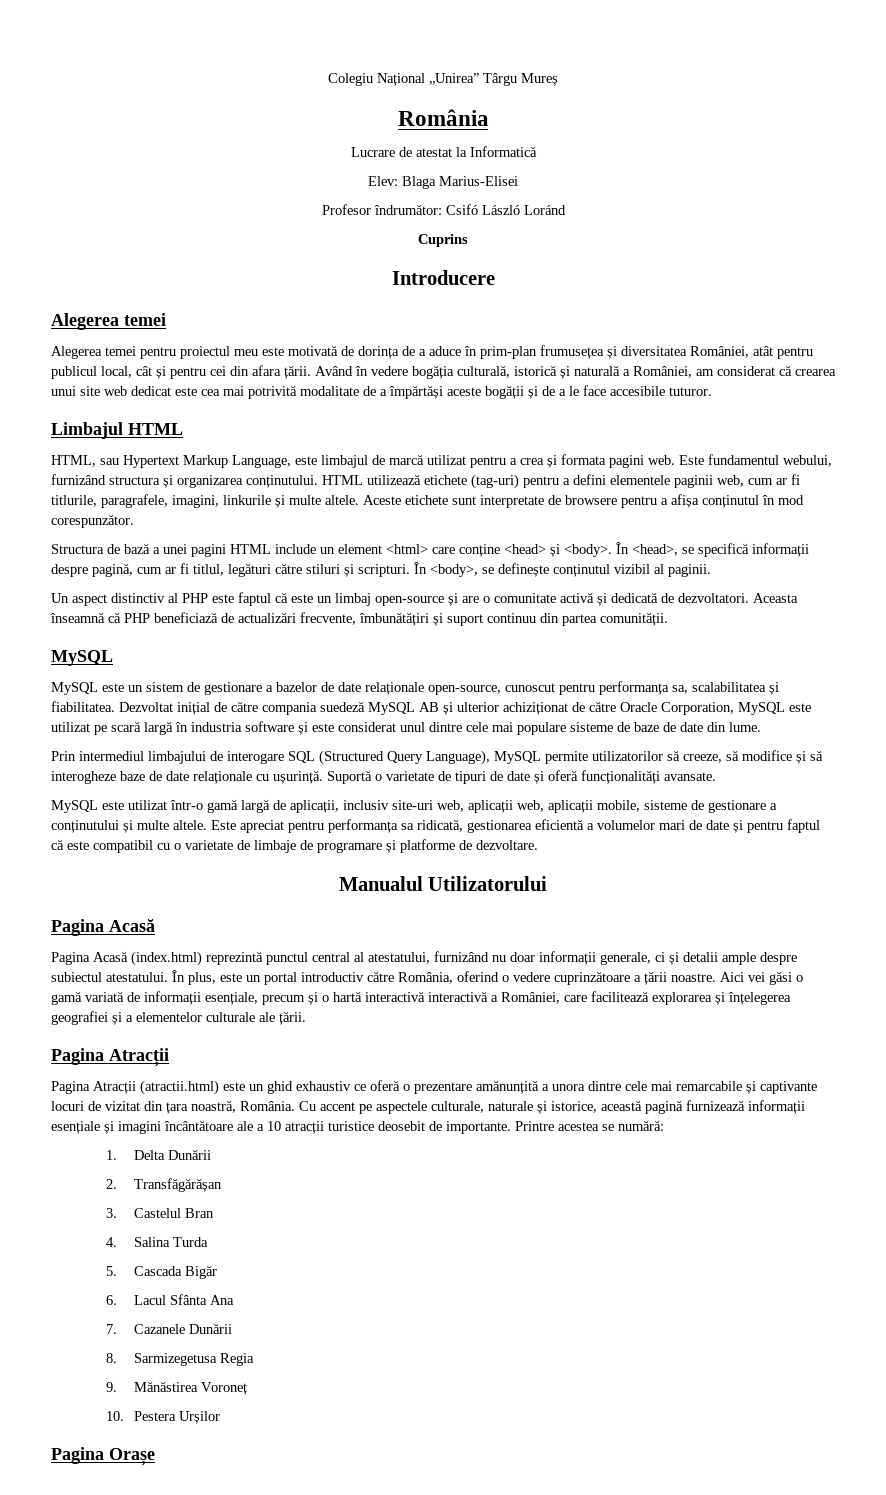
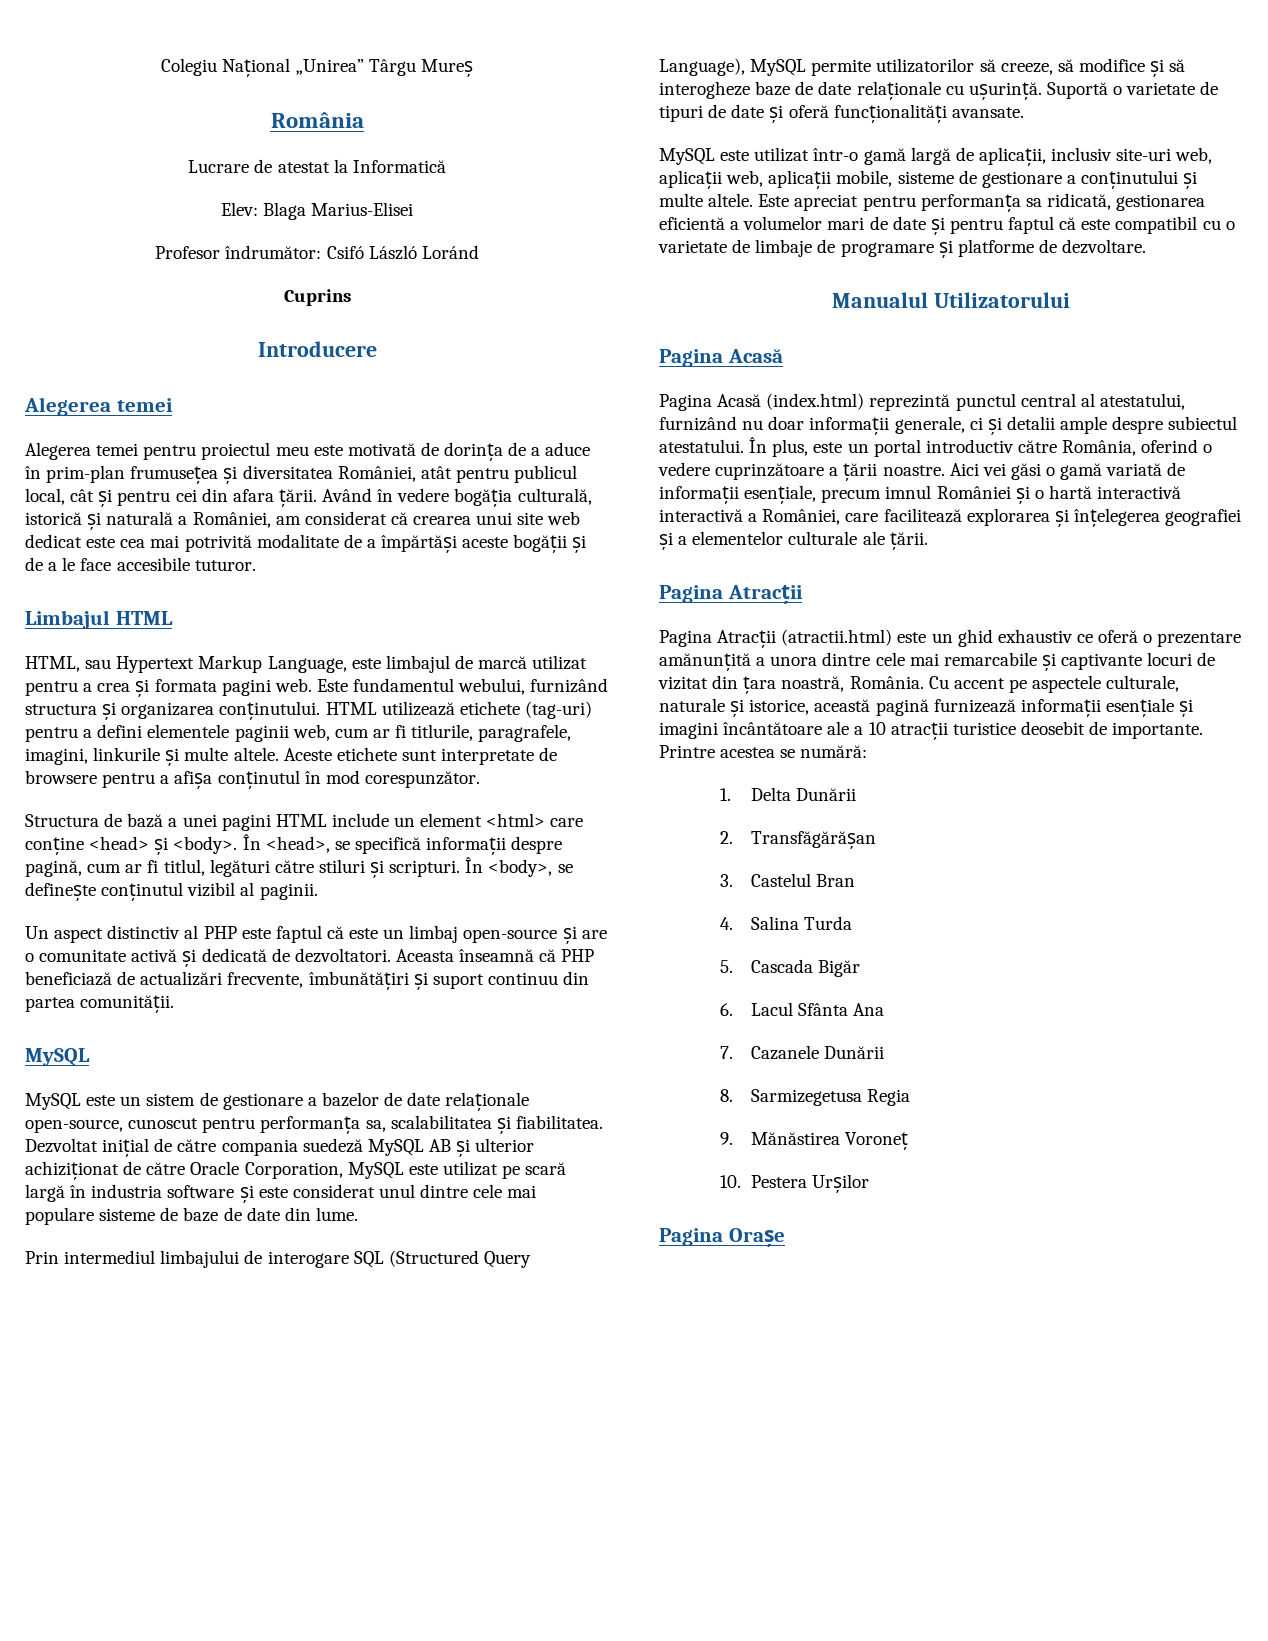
(305, 1000) none -> [885,485,1011,499] imnul României

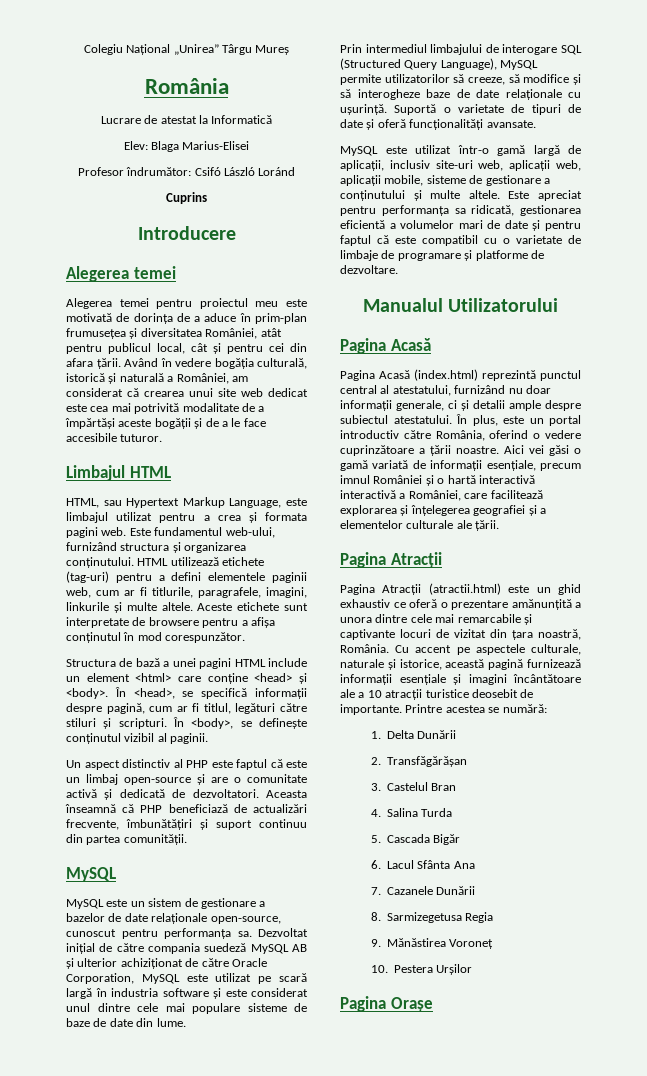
[454,655,528,669] de marcă -> (108, 517) none
[458,678,526,695] webului, -> [225,527,275,538] web-ului,
[365,1115,603,1134] sa, scalabilitatea și fiabilitatea. -> [237,931,252,937] sa.

